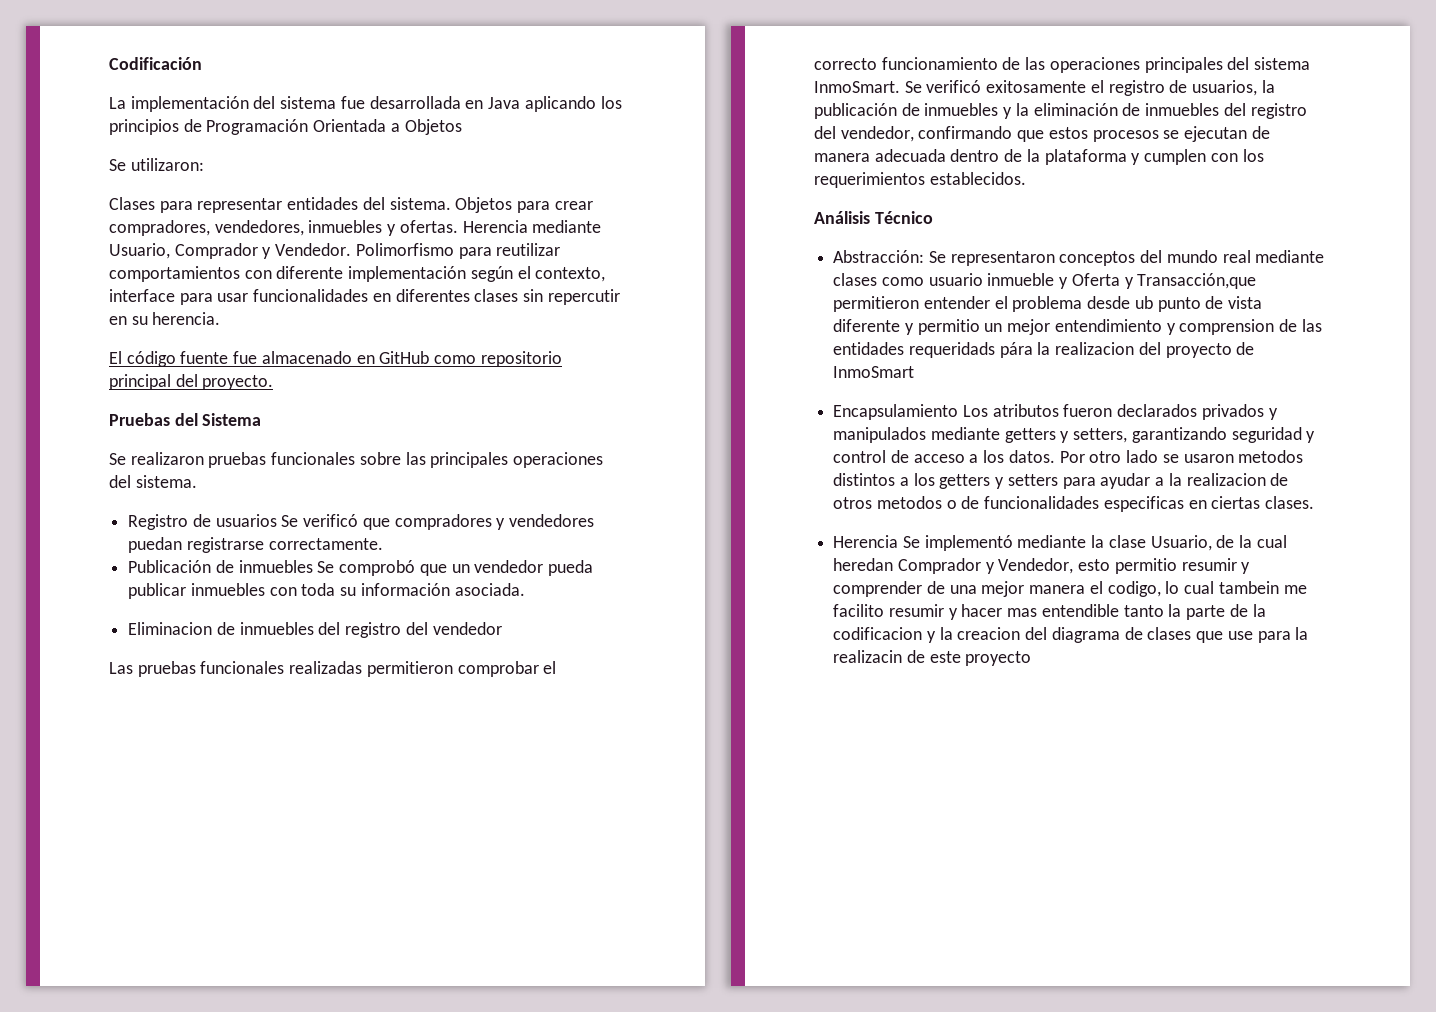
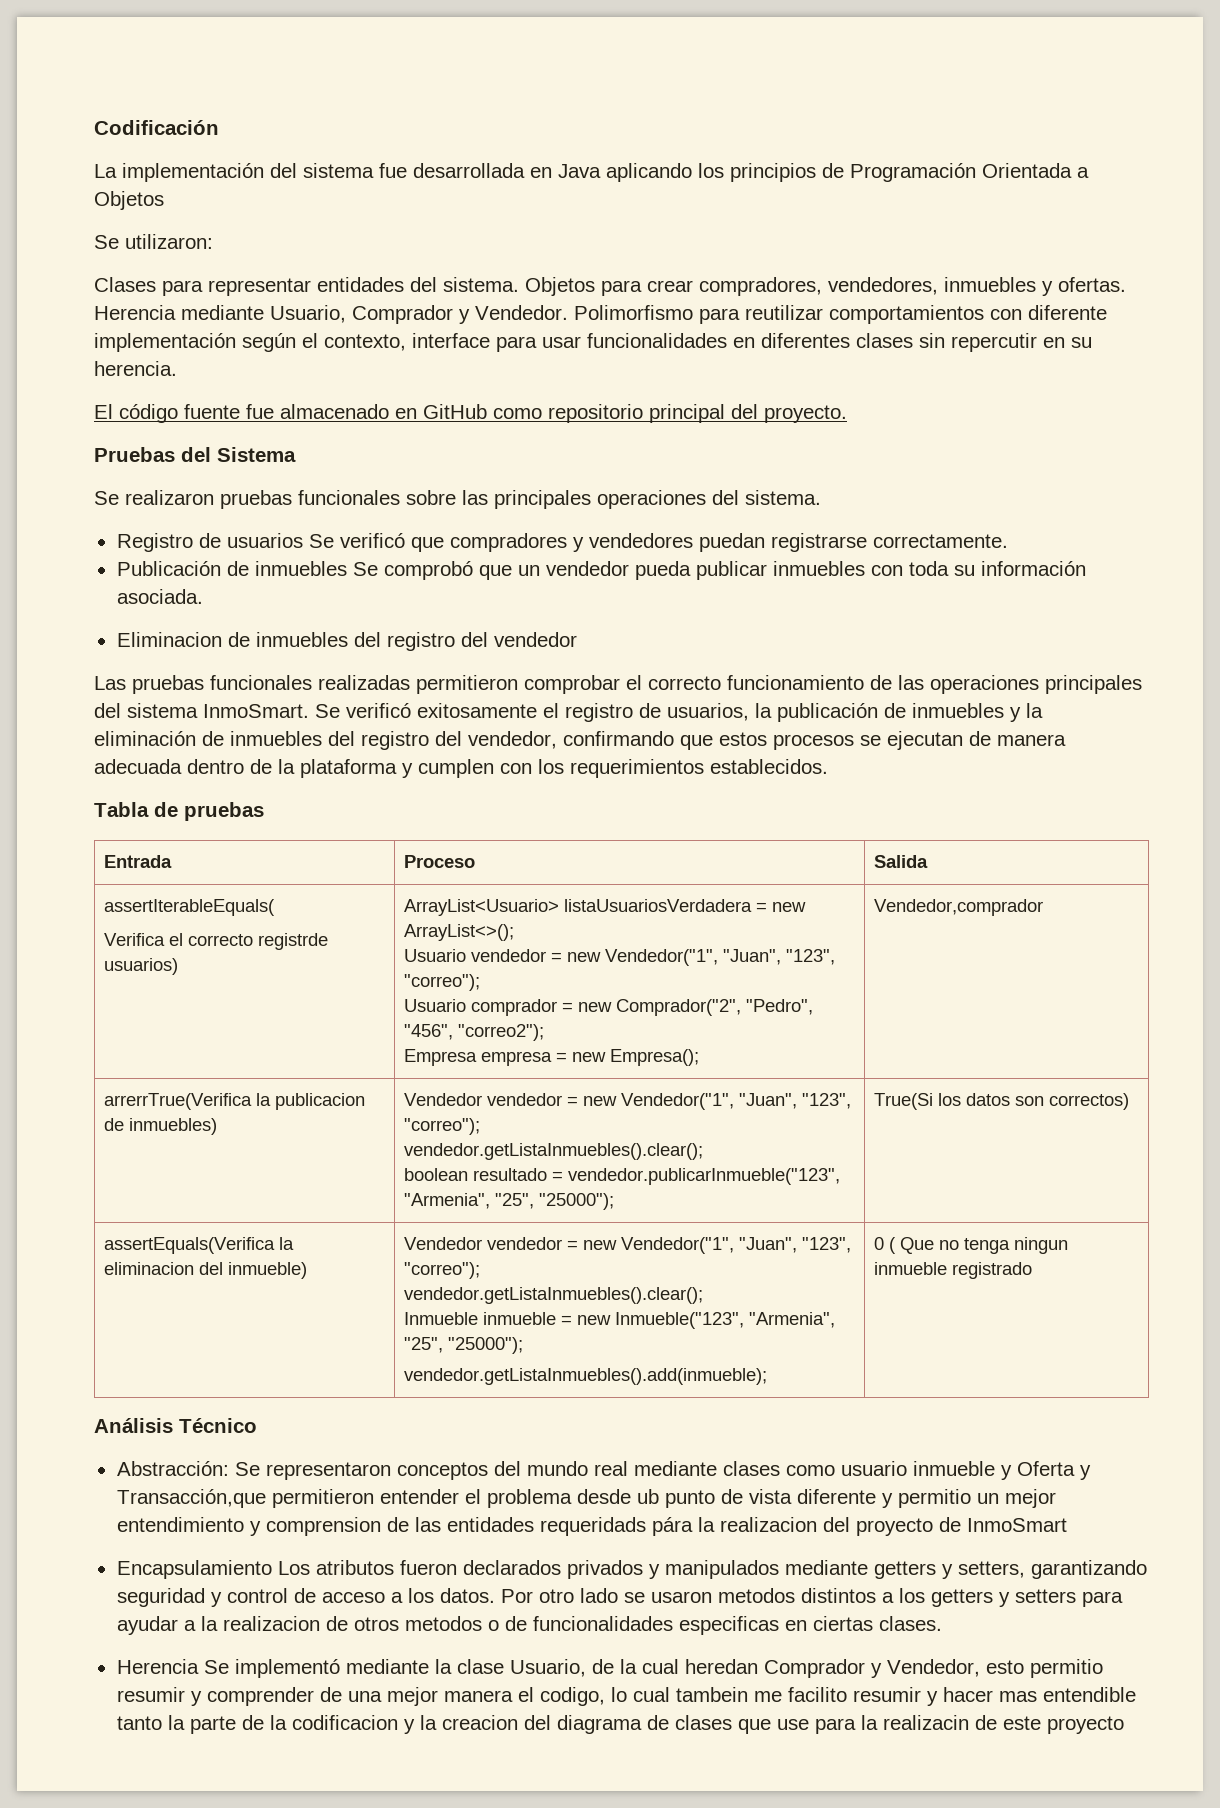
(1026, 178) none -> [94,802,264,821] [103,855,172,868] [403,855,475,868] [873,855,928,868] [103,899,275,916] [103,933,328,950] [103,958,178,975] [403,899,806,916] [403,924,514,941] [403,949,835,966] [403,974,480,991] [403,999,813,1016] [403,1024,544,1041] [403,1049,699,1066] [873,899,1043,916] [103,1093,365,1110] [103,1118,217,1135] [403,1093,851,1110] [403,1118,480,1135] [403,1143,703,1160] [403,1168,840,1185] [403,1193,614,1210] [873,1093,1129,1110] [103,1237,294,1254] [103,1262,307,1279] [403,1237,851,1254] [403,1262,480,1279] [403,1287,703,1304] [403,1312,835,1329] [403,1337,523,1354] [403,1368,767,1385] [873,1237,1068,1254] [873,1262,1032,1279] // Tabla de pruebas // Entrada | Proceso | Salida // assertIterableEquals( // Verifica el correcto registrde usuarios) | ArrayList<Usuario> listaUsuariosVerdadera = new ArrayList<>(); // Usuario vendedor = new Vendedor("1", "Juan", "123", "correo"); // Usuario comprador = new Comprador("2", "Pedro", "456", "correo2"); // Empresa empresa = new Empresa(); | Vendedor,comprador // arrerrTrue(Verifica la publicacion de inmuebles) | Vendedor vendedor = new Vendedor("1", "Juan", "123", "correo"); // vendedor.getListaInmuebles().clear(); // boolean resultado = vendedor.publicarInmueble("123", "Armenia", "25", "25000"); | True(Si los datos son correctos) // assertEquals(Verifica la eliminacion del inmueble) | Vendedor vendedor = new Vendedor("1", "Juan", "123", "correo"); // vendedor.getListaInmuebles().clear(); // Inmueble inmueble = new Inmueble("123", "Armenia", "25", "25000"); // vendedor.getListaInmuebles().add(inmueble); | 0 ( Que no tenga ningun inmueble registrado

